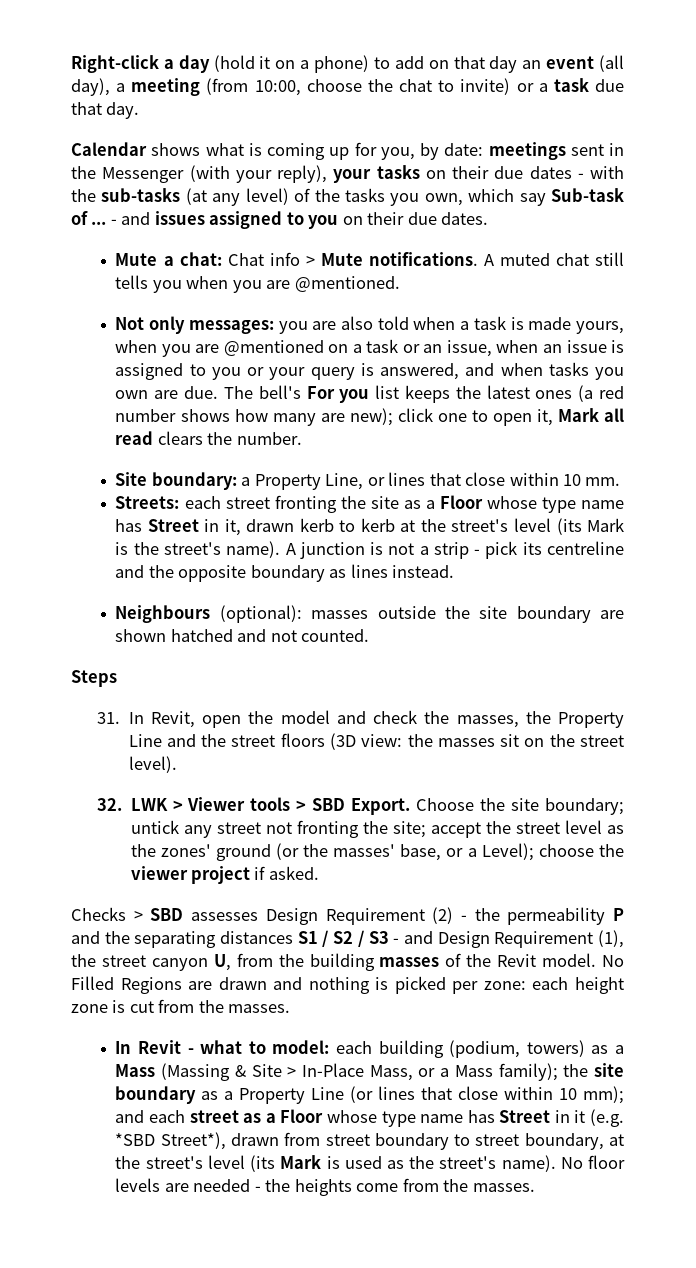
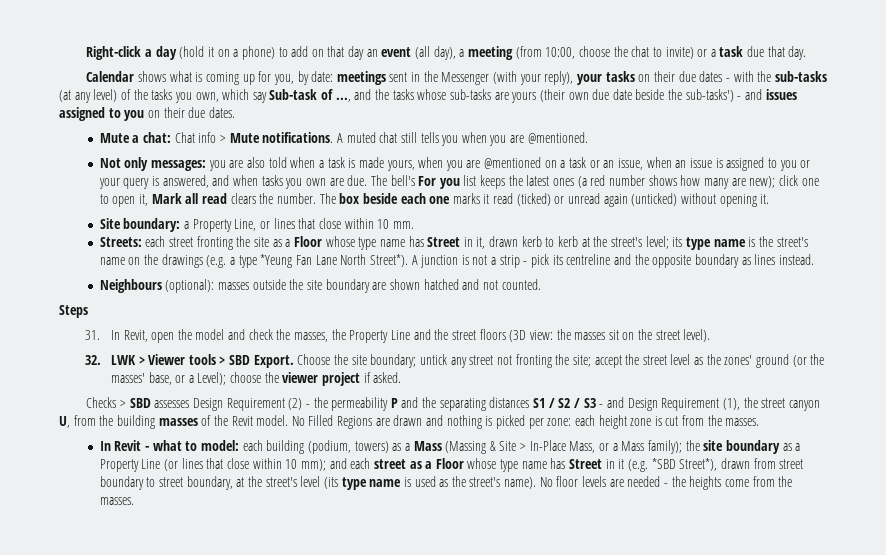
[91,221,107,225] ... -> [335,89,734,103] ..., and the tasks whose sub-tasks are yours (their own due date beside the sub-tasks')
(302, 438) none -> [319,193,770,207] The box beside each one marks it read (ticked) or unread again (unticked) without opening it.
[513,518,624,535] [115,541,281,558] level (its Mark is the street's name). -> [645,236,808,250] [99,254,408,268] level; its type name is the street's name on the drawings (e.g. a type *Yeung Fan Lane North Street*).
[280,1155,322,1169] Mark -> [341,477,402,490] type name

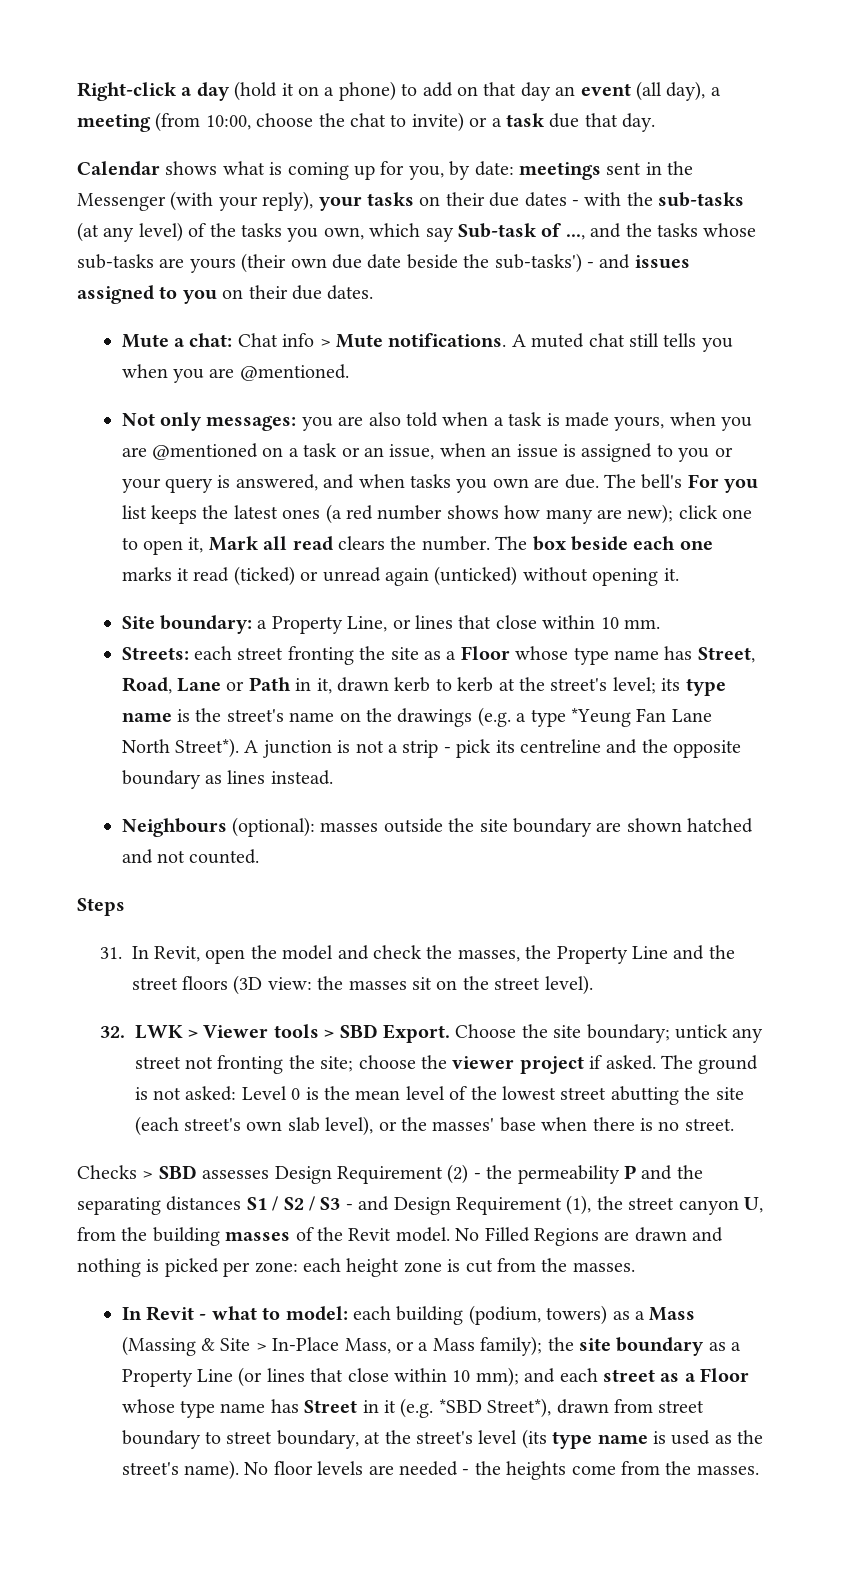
[427,237,461,247] Street -> [697,647,755,663] [121,677,291,694] Street, Road, Lane or Path
[594,354,825,368] [110,372,227,385] accept the street level as the zones' ground (or the masses' base, or a Level); -> (354, 1064) none
(402, 377) none -> [660,1055,759,1074] [134,1086,744,1105] [134,1116,734,1136] The ground is not asked: Level 0 is the mean level of the lowest street abutting the site (each street's own slab level), or the masses' base when there is no street.

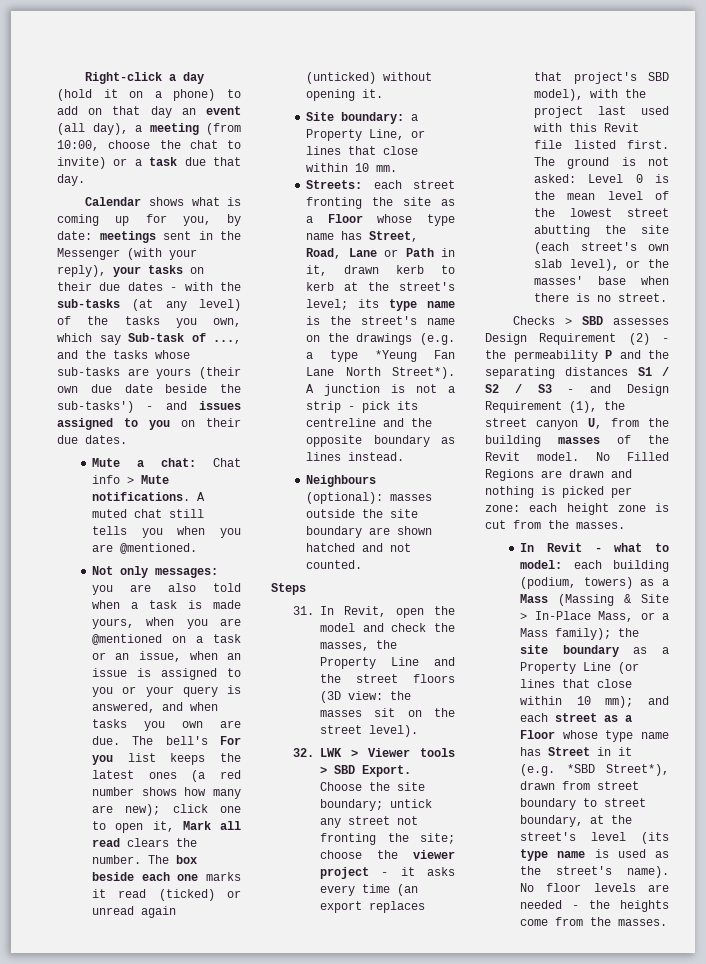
[589,1055,656,1070] if asked. -> [381,867,455,876] [320,884,419,896] [320,901,426,913] [534,72,669,84] [534,89,647,101] [534,106,669,118] [534,123,640,132] [534,140,669,149] - it asks every time (an export replaces that project's SBD model), with the project last used with this Revit file listed first.

